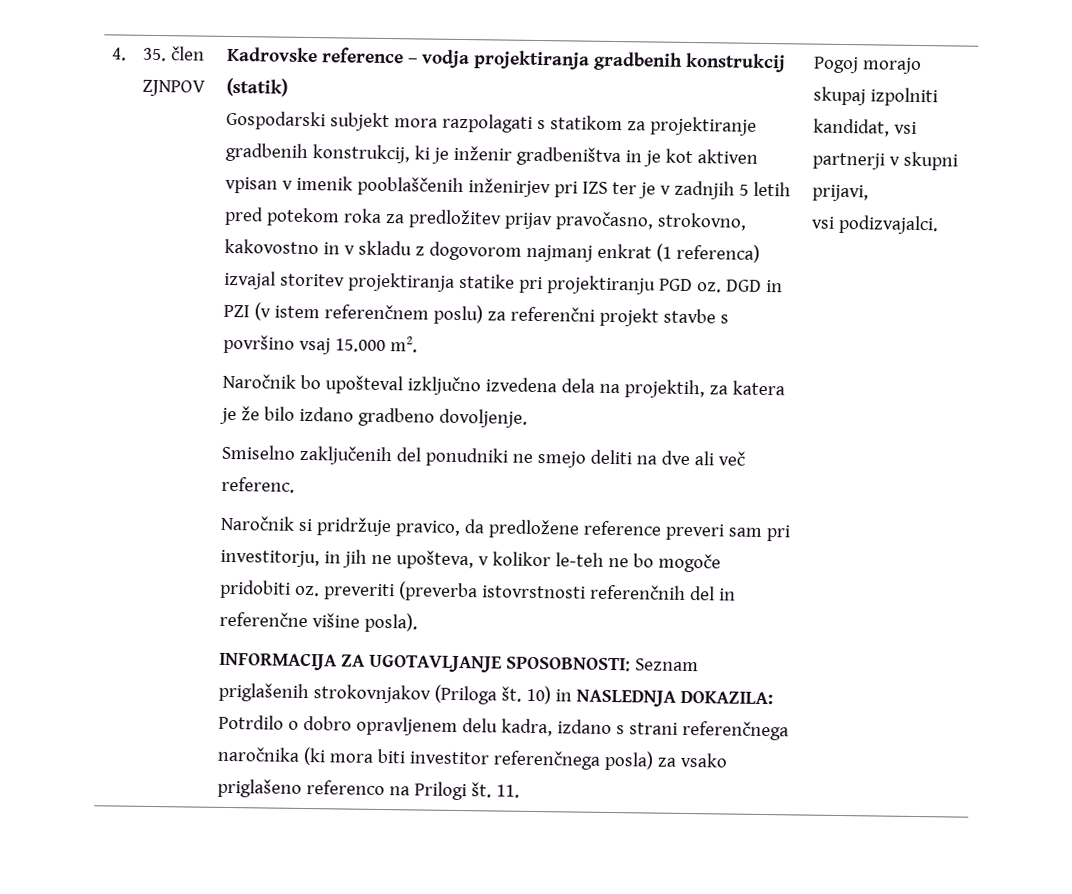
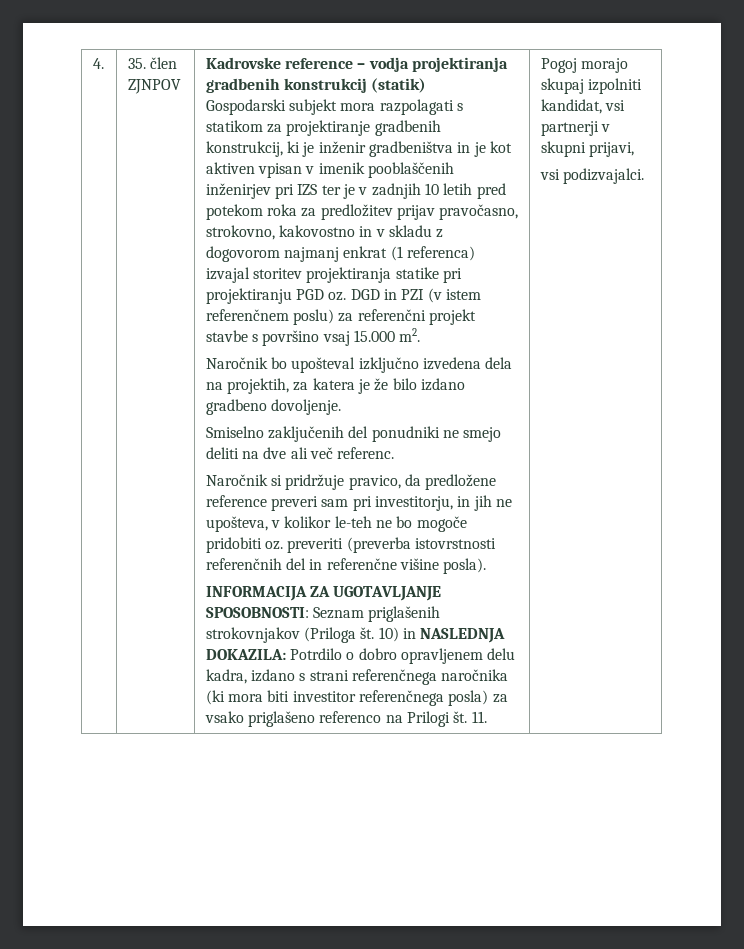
[739,184,750,196] 5 -> [424,183,439,195] 10

